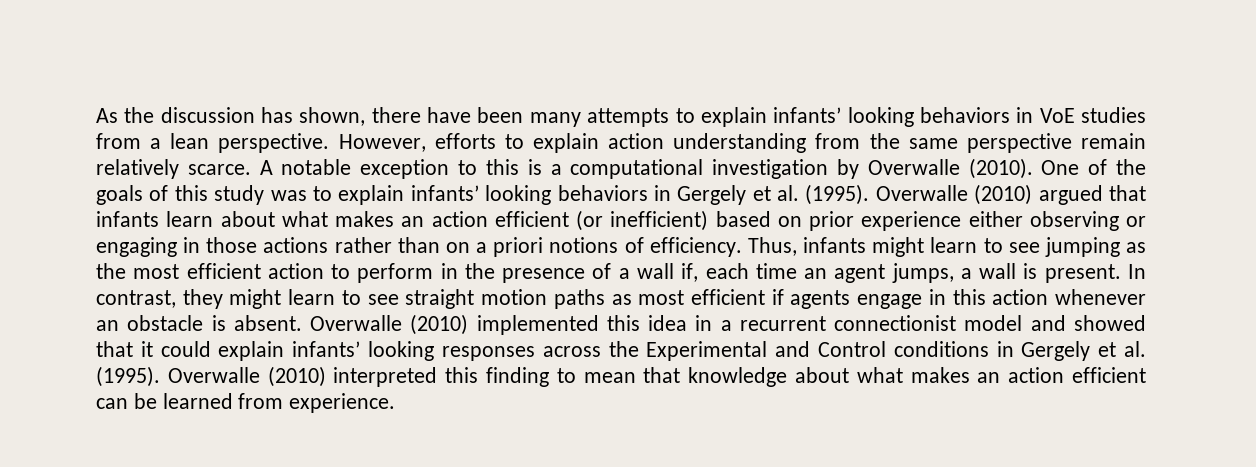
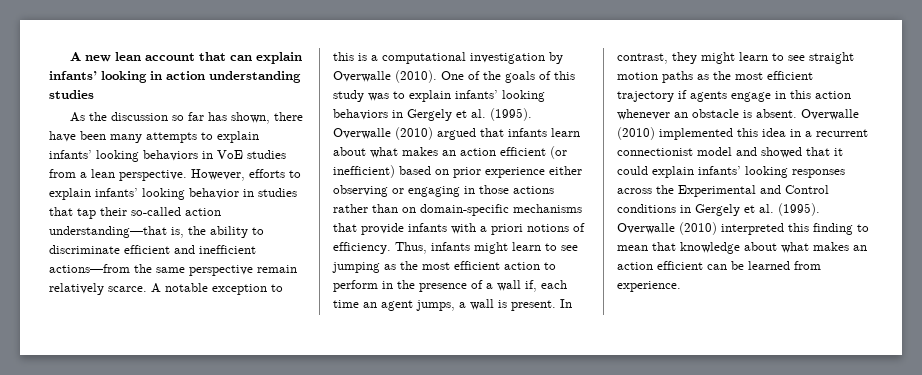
(96, 115) none -> [69,52,302,64] [49,71,301,83] [49,90,94,99] A new lean account that can explain infants’ looking in action understanding studies //
(255, 115) none -> [171,112,204,121] so far
[608,133,861,153] action understanding from -> [95,188,297,200] [49,207,221,219] [49,226,264,238] [49,245,256,254] [49,264,130,273] infants’ looking behavior in studies that tap their so-called action understanding—that is, the ability to discriminate efficient and inefficient actions—from
(470, 247) none -> [420,204,582,216] [333,223,476,235] domain-specific mechanisms that provide infants with
[638,289,765,305] most efficient -> [713,71,813,80] [617,91,674,102] the most efficient trajectory

